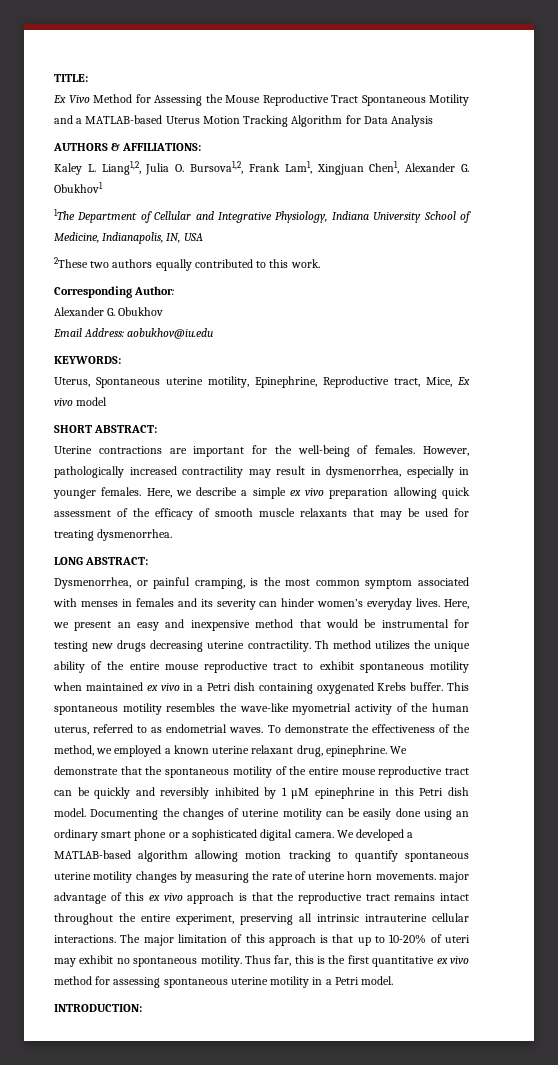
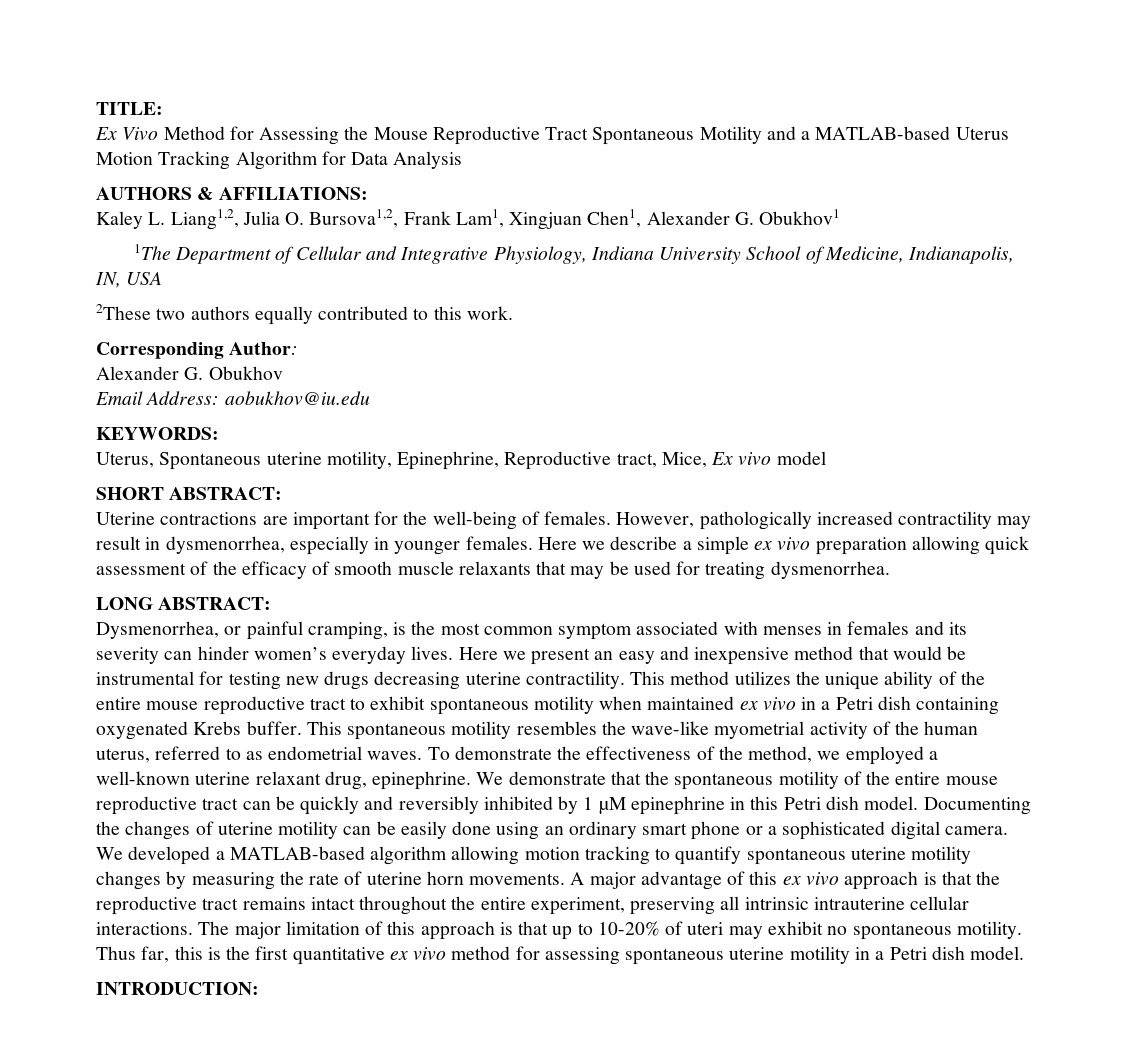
[146,488,172,498] Here, -> [537,537,577,550] Here
[444,599,470,609] Here, -> [458,647,498,660] Here
[314,640,329,649] Th -> [630,671,666,685] This
[173,745,209,754] known -> [96,771,190,785] well-known
(436, 876) none -> [570,872,585,885] A
(359, 981) none -> [931,946,965,960] dish

